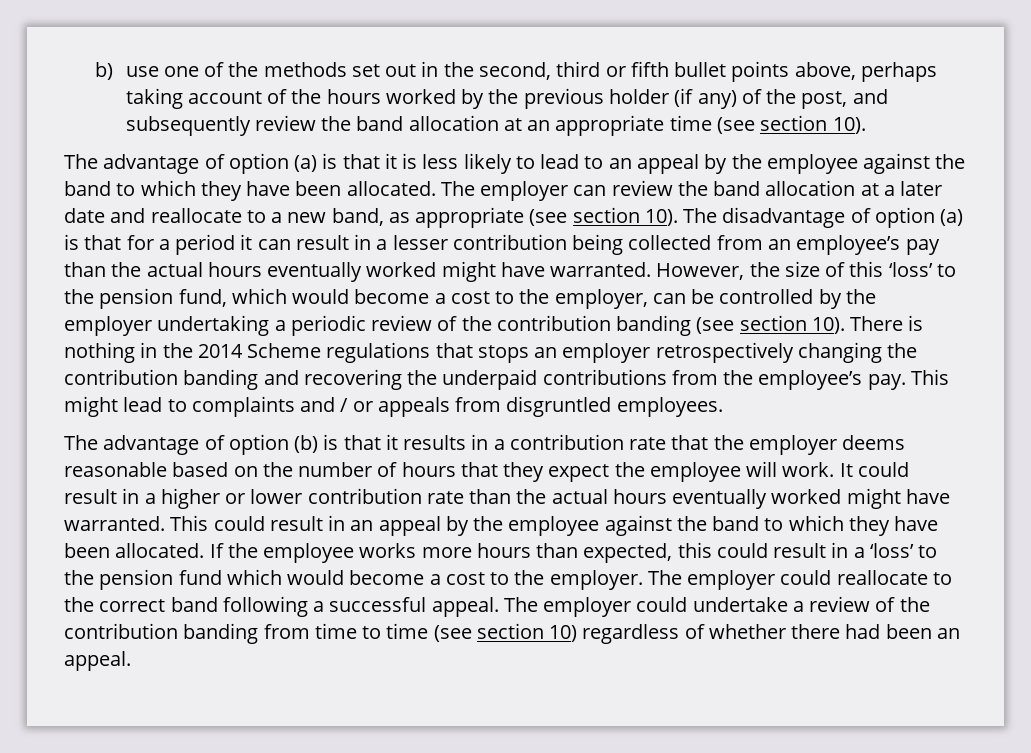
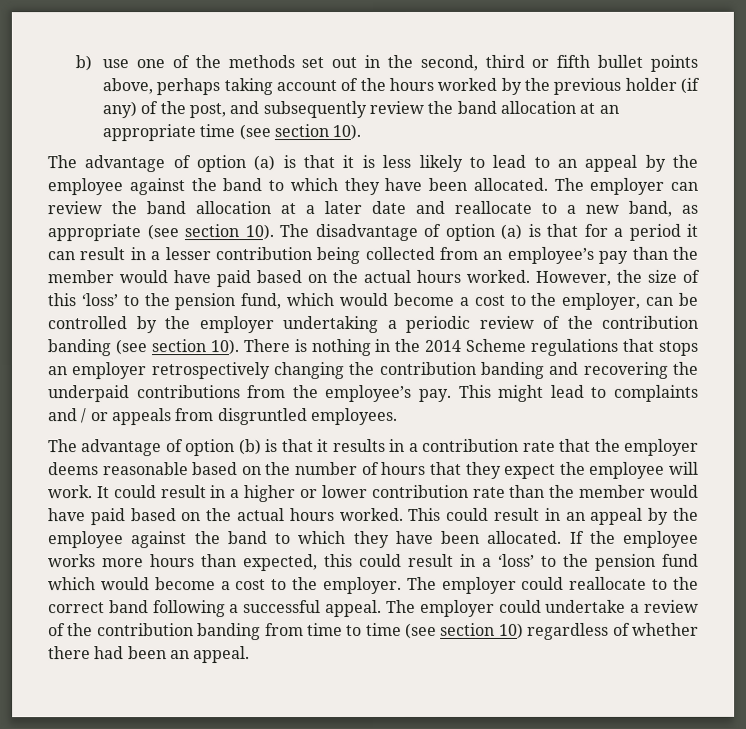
[146,261,652,282] actual hours eventually worked might have warranted. -> [47,269,530,288] member would have paid based on the actual hours worked.
[551,488,950,509] [64,516,165,531] actual hours eventually worked might have warranted. -> [579,484,699,498] [48,507,404,526] member would have paid based on the actual hours worked.

